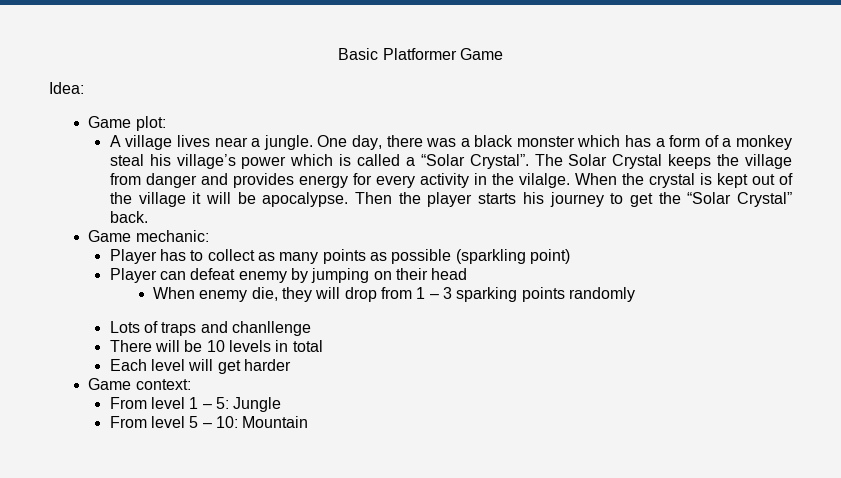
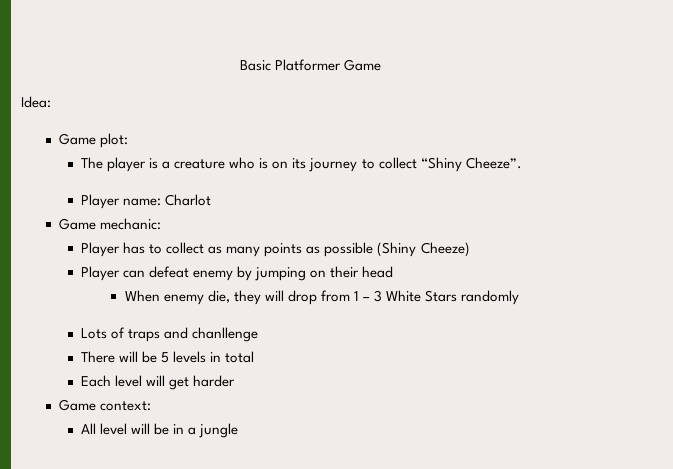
[109,135,792,150] [109,154,793,169] [109,173,793,188] [109,192,793,207] [109,211,148,223] A village lives near a jungle. One day, there was a black monster which has a form of a monkey steal his village’s power which is called a “Solar Crystal”. The Solar Crystal keeps the village from danger and provides energy for every activity in the vilalge. When the crystal is kept out of the village it will be apocalypse. Then the player starts his journey to get the “Solar Crystal” back. -> [81,157,522,172] [81,194,212,209] The player is a creature who is on its journey to collect “Shiny Cheeze”. // Player name: Charlot
[455,249,571,264] (sparkling point) -> [377,242,470,257] (Shiny Cheeze)
[456,287,565,302] sparking points -> [386,290,458,302] White Stars
[206,340,225,352] 10 -> [161,352,170,363] 5
[109,397,282,412] [109,416,309,428] From level 1 – 5: Jungle // From level 5 – 10: Mountain -> [81,423,239,438] All level will be in a jungle

